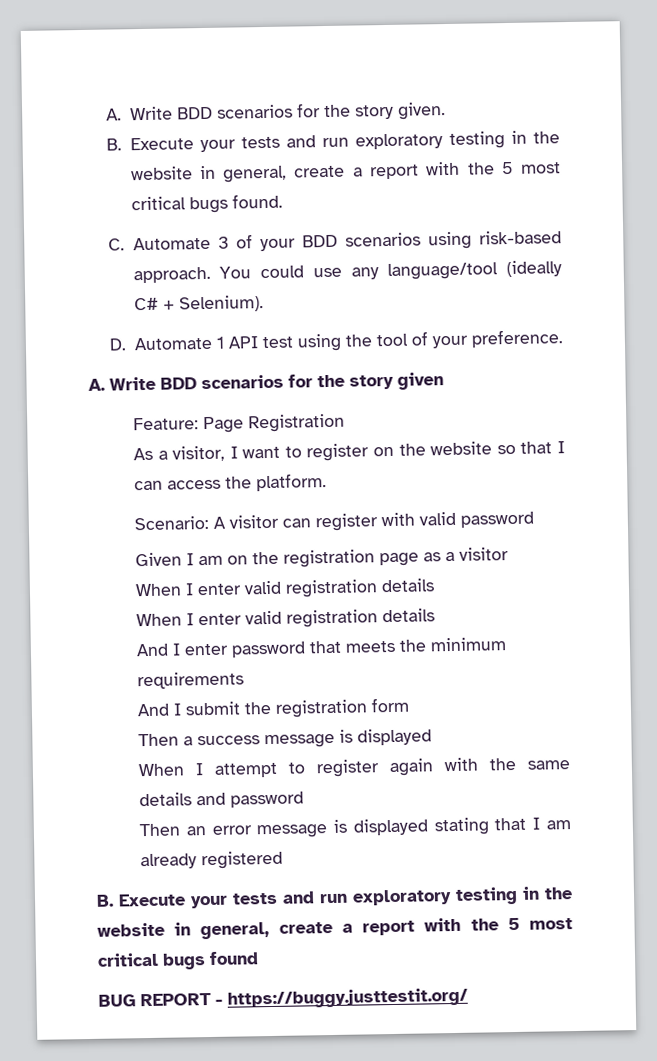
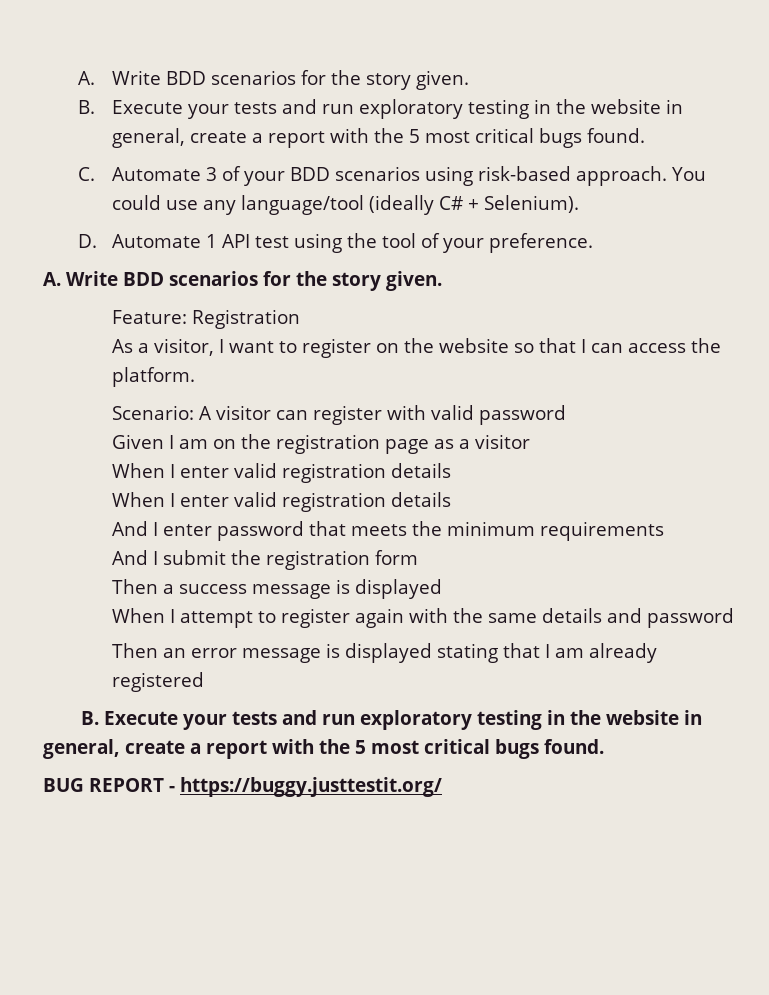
[397,372,444,390] given -> [386,271,442,291] given.
[202,416,244,434] Page -> (188, 317) none
[209,951,259,966] found -> [544,739,604,754] found.

